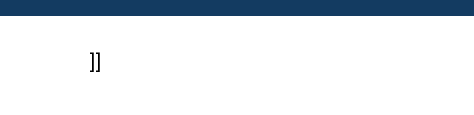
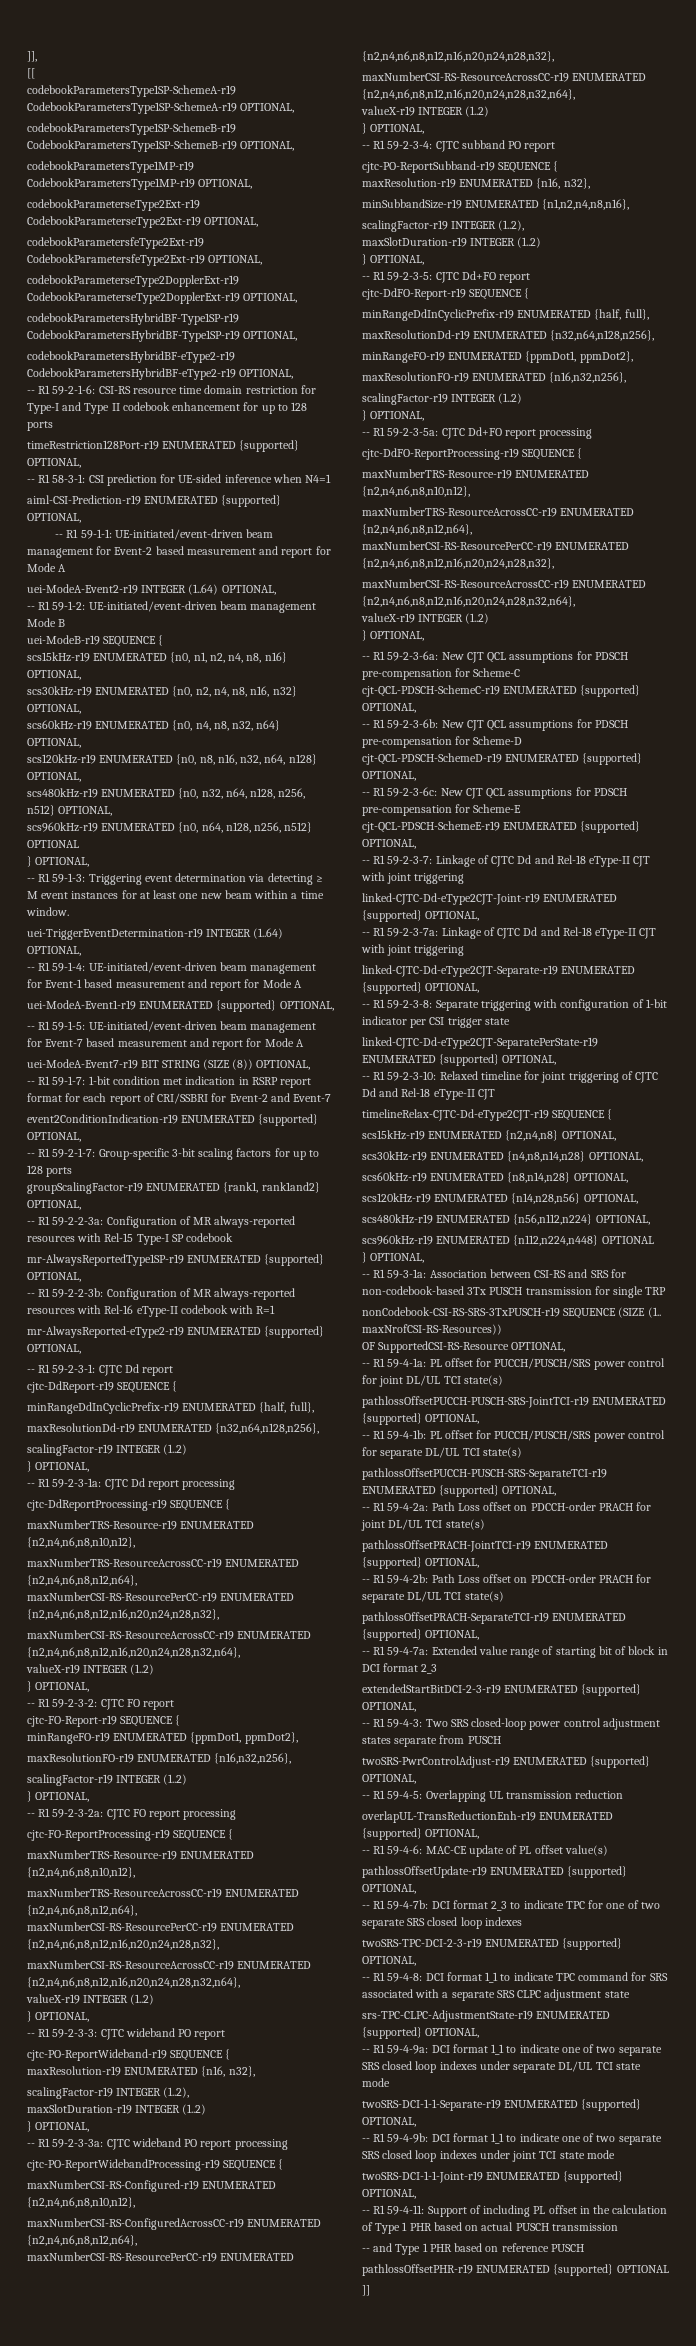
(89, 62) none -> [27,51,37,62] [27,68,35,79] [27,85,236,97] [27,102,295,114] [27,123,236,135] [27,140,295,152] [27,161,194,173] [27,178,253,190] [27,199,200,211] [27,216,259,228] [27,237,204,249] [27,254,263,266] [27,275,239,287] [27,292,298,304] [27,313,239,325] [27,330,298,342] [27,351,235,363] [27,368,294,380] [27,385,316,395] [27,402,308,414] [27,421,53,431] [27,440,300,452] [27,458,81,468] [27,474,332,486] [27,495,282,507] [27,513,81,523] [55,529,274,540] [27,546,331,558] [27,563,67,572] [27,584,276,595] [27,601,317,613] [27,618,66,627] [27,635,164,647] [27,652,287,663] [27,670,81,680] [27,686,297,697] [27,704,81,714] [27,720,281,731] [27,738,81,748] [27,754,317,765] [27,772,81,782] [27,788,306,799] [27,805,113,816] [27,822,313,833] [27,840,79,848] [27,856,90,867] [27,873,323,885] [27,890,324,899] [26,907,69,916] [27,928,284,940] [27,946,81,956] [27,962,317,974] [27,979,302,991] [27,1000,334,1012] [27,1021,317,1033] [27,1038,304,1050] [27,1059,311,1070] [27,1076,312,1088] [27,1093,332,1105] [27,1114,319,1126] [27,1132,81,1142] [27,1148,320,1160] [27,1165,73,1177] [27,1182,320,1194] [27,1200,81,1210] [27,1216,296,1228] [27,1233,234,1245] [27,1254,325,1266] [27,1272,81,1282] [27,1288,296,1300] [27,1305,276,1317] [27,1326,325,1338] [27,1344,81,1354] [27,1364,174,1376] [27,1381,178,1393] [27,1402,314,1414] [27,1423,320,1434] [27,1444,188,1456] [27,1461,90,1472] [27,1478,236,1490] [27,1499,231,1511] [27,1520,255,1530] [27,1537,135,1548] [27,1558,300,1568] [27,1575,137,1586] [27,1592,295,1602] [27,1609,219,1620] [27,1630,312,1640] [27,1647,240,1658] [26,1664,155,1675] [27,1681,90,1692] [27,1698,175,1710] [27,1715,181,1727] [27,1732,298,1744] [27,1753,292,1764] [27,1774,188,1786] [27,1791,90,1802] [27,1808,237,1820] [27,1829,234,1841] [27,1850,255,1860] [27,1867,135,1878] [27,1888,300,1898] [27,1905,137,1916] [27,1922,295,1932] [27,1939,219,1950] [27,1960,312,1970] [27,1977,240,1988] [26,1994,155,2005] [27,2011,90,2022] [27,2028,226,2040] [27,2049,231,2061] [27,2066,255,2077] [27,2087,190,2099] [27,2104,207,2115] [27,2121,90,2132] [27,2138,288,2150] [27,2159,284,2171] [27,2180,277,2192] [27,2197,135,2208] [27,2218,322,2230] [27,2235,137,2246] [27,2252,295,2262] [362,51,554,62] [362,72,647,82] [362,89,575,100] [361,106,490,117] [362,123,425,134] [362,140,556,152] [362,161,559,173] [362,178,590,189] [362,199,630,210] [362,220,525,232] [362,237,542,248] [362,254,425,265] [362,271,531,283] [362,288,530,300] [362,309,649,321] [362,330,655,341] [362,351,633,363] [362,372,627,383] [362,393,523,405] [362,410,425,421] [362,427,593,439] [362,448,583,460] [362,469,590,479] [362,486,470,497] [362,507,635,517] [362,524,472,535] [362,541,630,551] [362,558,554,569] [362,579,647,589] [362,596,575,607] [361,613,490,624] [362,630,425,641] [362,651,628,663] [362,668,521,680] [362,685,641,697] [362,703,416,713] [362,719,628,731] [362,736,523,748] [362,753,643,765] [362,771,416,781] [362,787,627,799] [362,804,522,816] [362,821,641,833] [362,839,416,849] [362,855,651,867] [361,872,465,884] [362,893,618,905] [362,910,480,922] [362,927,657,939] [361,944,465,956] [362,965,636,977] [362,982,480,994] [362,999,667,1011] [362,1016,510,1028] [362,1037,598,1049] [362,1054,557,1066] [362,1071,659,1083] [362,1088,495,1100] [362,1109,613,1121] [362,1130,616,1141] [362,1151,643,1162] [362,1172,628,1183] [362,1193,638,1204] [362,1214,650,1225] [362,1235,654,1246] [362,1252,425,1263] [362,1269,626,1279] [362,1286,667,1298] [362,1307,661,1319] [362,1324,502,1335] [362,1341,566,1353] [362,1358,665,1370] [362,1375,503,1387] [362,1396,667,1408] [362,1413,480,1425] [362,1430,665,1442] [362,1447,522,1459] [362,1468,607,1480] [362,1485,557,1497] [362,1502,652,1512] [361,1519,485,1531] [362,1540,609,1552] [362,1557,480,1569] [362,1574,652,1584] [362,1591,504,1603] [362,1612,627,1624] [362,1629,480,1641] [362,1646,668,1658] [362,1663,438,1674] [362,1684,642,1696] [362,1702,416,1712] [362,1718,660,1730] [362,1735,501,1747] [362,1756,651,1768] [362,1774,416,1784] [362,1790,624,1802] [362,1811,614,1823] [362,1828,480,1840] [362,1845,608,1857] [362,1866,628,1878] [362,1884,416,1894] [362,1900,660,1911] [362,1917,522,1929] [362,1938,623,1950] [362,1956,416,1966] [362,1972,668,1983] [362,1989,630,2001] [362,2010,611,2022] [362,2027,480,2039] [362,2044,662,2056] [362,2061,641,2073] [362,2078,390,2087] [362,2099,642,2111] [362,2117,416,2127] [362,2133,662,2145] [362,2150,615,2162] [362,2171,624,2183] [362,2189,416,2199] [362,2205,668,2217] [362,2222,618,2234] [362,2243,584,2255] [362,2264,669,2276] ]], // [[ // codebookParametersType1SP-SchemeA-r19 CodebookParametersType1SP-SchemeA-r19 OPTIONAL, // codebookParametersType1SP-SchemeB-r19 CodebookParametersType1SP-SchemeB-r19 OPTIONAL, // codebookParametersType1MP-r19 CodebookParametersType1MP-r19 OPTIONAL, // codebookParameterseType2Ext-r19 CodebookParameterseType2Ext-r19 OPTIONAL, // codebookParametersfeType2Ext-r19 CodebookParametersfeType2Ext-r19 OPTIONAL, // codebookParameterseType2DopplerExt-r19 CodebookParameterseType2DopplerExt-r19 OPTIONAL, // codebookParametersHybridBF-Type1SP-r19 CodebookParametersHybridBF-Type1SP-r19 OPTIONAL, // codebookParametersHybridBF-eType2-r19 CodebookParametersHybridBF-eType2-r19 OPTIONAL, // -- R1 59-2-1-6: CSI-RS resource time domain restriction for Type-I and Type II codebook enhancement for up to 128 ports // timeRestriction128Port-r19 ENUMERATED {supported} OPTIONAL, // -- R1 58-3-1: CSI prediction for UE-sided inference when N4=1 // aiml-CSI-Prediction-r19 ENUMERATED {supported} OPTIONAL, // -- R1 59-1-1: UE-initiated/event-driven beam management for Event-2 based measurement and report for Mode A // uei-ModeA-Event2-r19 INTEGER (1..64) OPTIONAL, // -- R1 59-1-2: UE-initiated/event-driven beam management Mode B // uei-ModeB-r19 SEQUENCE { // scs15kHz-r19 ENUMERATED {n0, n1, n2, n4, n8, n16} OPTIONAL, // scs30kHz-r19 ENUMERATED {n0, n2, n4, n8, n16, n32} OPTIONAL, // scs60kHz-r19 ENUMERATED {n0, n4, n8, n32, n64} OPTIONAL, // scs120kHz-r19 ENUMERATED {n0, n8, n16, n32, n64, n128} OPTIONAL, // scs480kHz-r19 ENUMERATED {n0, n32, n64, n128, n256, n512} OPTIONAL, // scs960kHz-r19 ENUMERATED {n0, n64, n128, n256, n512} OPTIONAL // } OPTIONAL, // -- R1 59-1-3: Triggering event determination via detecting ≥ M event instances for at least one new beam within a time window. // uei-TriggerEventDetermination-r19 INTEGER (1..64) OPTIONAL, // -- R1 59-1-4: UE-initiated/event-driven beam management for Event-1 based measurement and report for Mode A // uei-ModeA-Event1-r19 ENUMERATED {supported} OPTIONAL, // -- R1 59-1-5: UE-initiated/event-driven beam management for Event-7 based measurement and report for Mode A // uei-ModeA-Event7-r19 BIT STRING (SIZE (8)) OPTIONAL, // -- R1 59-1-7: 1-bit condition met indication in RSRP report format for each report of CRI/SSBRI for Event-2 and Event-7 // event2ConditionIndication-r19 ENUMERATED {supported} OPTIONAL, // -- R1 59-2-1-7: Group-specific 3-bit scaling factors for up to 128 ports // groupScalingFactor-r19 ENUMERATED {rank1, rank1and2} OPTIONAL, // -- R1 59-2-2-3a: Configuration of MR always-reported resources with Rel-15 Type-I SP codebook // mr-AlwaysReportedType1SP-r19 ENUMERATED {supported} OPTIONAL, // -- R1 59-2-2-3b: Configuration of MR always-reported resources with Rel-16 eType-II codebook with R=1 // mr-AlwaysReported-eType2-r19 ENUMERATED {supported} OPTIONAL, // -- R1 59-2-3-1: CJTC Dd report // cjtc-DdReport-r19 SEQUENCE { // minRangeDdInCyclicPrefix-r19 ENUMERATED {half, full}, // maxResolutionDd-r19 ENUMERATED {n32,n64,n128,n256}, // scalingFactor-r19 INTEGER (1..2) // } OPTIONAL, // -- R1 59-2-3-1a: CJTC Dd report processing // cjtc-DdReportProcessing-r19 SEQUENCE { // maxNumberTRS-Resource-r19 ENUMERATED {n2,n4,n6,n8,n10,n12}, // maxNumberTRS-ResourceAcrossCC-r19 ENUMERATED {n2,n4,n6,n8,n12,n64}, // maxNumberCSI-RS-ResourcePerCC-r19 ENUMERATED {n2,n4,n6,n8,n12,n16,n20,n24,n28,n32}, // maxNumberCSI-RS-ResourceAcrossCC-r19 ENUMERATED {n2,n4,n6,n8,n12,n16,n20,n24,n28,n32,n64}, // valueX-r19 INTEGER (1..2) // } OPTIONAL, // -- R1 59-2-3-2: CJTC FO report // cjtc-FO-Report-r19 SEQUENCE { // minRangeFO-r19 ENUMERATED {ppmDot1, ppmDot2}, // maxResolutionFO-r19 ENUMERATED {n16,n32,n256}, // scalingFactor-r19 INTEGER (1..2) // } OPTIONAL, // -- R1 59-2-3-2a: CJTC FO report processing // cjtc-FO-ReportProcessing-r19 SEQUENCE { // maxNumberTRS-Resource-r19 ENUMERATED {n2,n4,n6,n8,n10,n12}, // maxNumberTRS-ResourceAcrossCC-r19 ENUMERATED {n2,n4,n6,n8,n12,n64}, // maxNumberCSI-RS-ResourcePerCC-r19 ENUMERATED {n2,n4,n6,n8,n12,n16,n20,n24,n28,n32}, // maxNumberCSI-RS-ResourceAcrossCC-r19 ENUMERATED {n2,n4,n6,n8,n12,n16,n20,n24,n28,n32,n64}, // valueX-r19 INTEGER (1..2) // } OPTIONAL, // -- R1 59-2-3-3: CJTC wideband PO report // cjtc-PO-ReportWideband-r19 SEQUENCE { // maxResolution-r19 ENUMERATED {n16, n32}, // scalingFactor-r19 INTEGER (1..2), // maxSlotDuration-r19 INTEGER (1..2) // } OPTIONAL, // -- R1 59-2-3-3a: CJTC wideband PO report processing // cjtc-PO-ReportWidebandProcessing-r19 SEQUENCE { // maxNumberCSI-RS-Configured-r19 ENUMERATED {n2,n4,n6,n8,n10,n12}, // maxNumberCSI-RS-ConfiguredAcrossCC-r19 ENUMERATED {n2,n4,n6,n8,n12,n64}, // maxNumberCSI-RS-ResourcePerCC-r19 ENUMERATED {n2,n4,n6,n8,n12,n16,n20,n24,n28,n32}, // maxNumberCSI-RS-ResourceAcrossCC-r19 ENUMERATED {n2,n4,n6,n8,n12,n16,n20,n24,n28,n32,n64}, // valueX-r19 INTEGER (1..2) // } OPTIONAL, // -- R1 59-2-3-4: CJTC subband PO report // cjtc-PO-ReportSubband-r19 SEQUENCE { // maxResolution-r19 ENUMERATED {n16, n32}, // minSubbandSize-r19 ENUMERATED {n1,n2,n4,n8,n16}, // scalingFactor-r19 INTEGER (1..2), // maxSlotDuration-r19 INTEGER (1..2) // } OPTIONAL, // -- R1 59-2-3-5: CJTC Dd+FO report // cjtc-DdFO-Report-r19 SEQUENCE { // minRangeDdInCyclicPrefix-r19 ENUMERATED {half, full}, // maxResolutionDd-r19 ENUMERATED {n32,n64,n128,n256}, // minRangeFO-r19 ENUMERATED {ppmDot1, ppmDot2}, // maxResolutionFO-r19 ENUMERATED {n16,n32,n256}, // scalingFactor-r19 INTEGER (1..2) // } OPTIONAL, // -- R1 59-2-3-5a: CJTC Dd+FO report processing // cjtc-DdFO-ReportProcessing-r19 SEQUENCE { // maxNumberTRS-Resource-r19 ENUMERATED {n2,n4,n6,n8,n10,n12}, // maxNumberTRS-ResourceAcrossCC-r19 ENUMERATED {n2,n4,n6,n8,n12,n64}, // maxNumberCSI-RS-ResourcePerCC-r19 ENUMERATED {n2,n4,n6,n8,n12,n16,n20,n24,n28,n32}, // maxNumberCSI-RS-ResourceAcrossCC-r19 ENUMERATED {n2,n4,n6,n8,n12,n16,n20,n24,n28,n32,n64}, // valueX-r19 INTEGER (1..2) // } OPTIONAL, // -- R1 59-2-3-6a: New CJT QCL assumptions for PDSCH pre-compensation for Scheme-C // cjt-QCL-PDSCH-SchemeC-r19 ENUMERATED {supported} OPTIONAL, // -- R1 59-2-3-6b: New CJT QCL assumptions for PDSCH pre-compensation for Scheme-D // cjt-QCL-PDSCH-SchemeD-r19 ENUMERATED {supported} OPTIONAL, // -- R1 59-2-3-6c: New CJT QCL assumptions for PDSCH pre-compensation for Scheme-E // cjt-QCL-PDSCH-SchemeE-r19 ENUMERATED {supported} OPTIONAL, // -- R1 59-2-3-7: Linkage of CJTC Dd and Rel-18 eType-II CJT with joint triggering // linked-CJTC-Dd-eType2CJT-Joint-r19 ENUMERATED {supported} OPTIONAL, // -- R1 59-2-3-7a: Linkage of CJTC Dd and Rel-18 eType-II CJT with joint triggering // linked-CJTC-Dd-eType2CJT-Separate-r19 ENUMERATED {supported} OPTIONAL, // -- R1 59-2-3-8: Separate triggering with configuration of 1-bit indicator per CSI trigger state // linked-CJTC-Dd-eType2CJT-SeparatePerState-r19 ENUMERATED {supported} OPTIONAL, // -- R1 59-2-3-10: Relaxed timeline for joint triggering of CJTC Dd and Rel-18 eType-II CJT // timelineRelax-CJTC-Dd-eType2CJT-r19 SEQUENCE { // scs15kHz-r19 ENUMERATED {n2,n4,n8} OPTIONAL, // scs30kHz-r19 ENUMERATED {n4,n8,n14,n28} OPTIONAL, // scs60kHz-r19 ENUMERATED {n8,n14,n28} OPTIONAL, // scs120kHz-r19 ENUMERATED {n14,n28,n56} OPTIONAL, // scs480kHz-r19 ENUMERATED {n56,n112,n224} OPTIONAL, // scs960kHz-r19 ENUMERATED {n112,n224,n448} OPTIONAL // } OPTIONAL, // -- R1 59-3-1a: Association between CSI-RS and SRS for non-codebook-based 3Tx PUSCH transmission for single TRP // nonCodebook-CSI-RS-SRS-3TxPUSCH-r19 SEQUENCE (SIZE (1.. maxNrofCSI-RS-Resources)) // OF SupportedCSI-RS-Resource OPTIONAL, // -- R1 59-4-1a: PL offset for PUCCH/PUSCH/SRS power control for joint DL/UL TCI state(s) // pathlossOffsetPUCCH-PUSCH-SRS-JointTCI-r19 ENUMERATED {supported} OPTIONAL, // -- R1 59-4-1b: PL offset for PUCCH/PUSCH/SRS power control for separate DL/UL TCI state(s) // pathlossOffsetPUCCH-PUSCH-SRS-SeparateTCI-r19 ENUMERATED {supported} OPTIONAL, // -- R1 59-4-2a: Path Loss offset on PDCCH-order PRACH for joint DL/UL TCI state(s) // pathlossOffsetPRACH-JointTCI-r19 ENUMERATED {supported} OPTIONAL, // -- R1 59-4-2b: Path Loss offset on PDCCH-order PRACH for separate DL/UL TCI state(s) // pathlossOffsetPRACH-SeparateTCI-r19 ENUMERATED {supported} OPTIONAL, // -- R1 59-4-7a: Extended value range of starting bit of block in DCI format 2_3 // extendedStartBitDCI-2-3-r19 ENUMERATED {supported} OPTIONAL, // -- R1 59-4-3: Two SRS closed-loop power control adjustment states separate from PUSCH // twoSRS-PwrControlAdjust-r19 ENUMERATED {supported} OPTIONAL, // -- R1 59-4-5: Overlapping UL transmission reduction // overlapUL-TransReductionEnh-r19 ENUMERATED {supported} OPTIONAL, // -- R1 59-4-6: MAC-CE update of PL offset value(s) // pathlossOffsetUpdate-r19 ENUMERATED {supported} OPTIONAL, // -- R1 59-4-7b: DCI format 2_3 to indicate TPC for one of two separate SRS closed loop indexes // twoSRS-TPC-DCI-2-3-r19 ENUMERATED {supported} OPTIONAL, // -- R1 59-4-8: DCI format 1_1 to indicate TPC command for SRS associated with a separate SRS CLPC adjustment state // srs-TPC-CLPC-AdjustmentState-r19 ENUMERATED {supported} OPTIONAL, // -- R1 59-4-9a: DCI format 1_1 to indicate one of two separate SRS closed loop indexes under separate DL/UL TCI state mode // twoSRS-DCI-1-1-Separate-r19 ENUMERATED {supported} OPTIONAL, // -- R1 59-4-9b: DCI format 1_1 to indicate one of two separate SRS closed loop indexes under joint TCI state mode // twoSRS-DCI-1-1-Joint-r19 ENUMERATED {supported} OPTIONAL, // -- R1 59-4-11: Support of including PL offset in the calculation of Type 1 PHR based on actual PUSCH transmission // -- and Type 1 PHR based on reference PUSCH // pathlossOffsetPHR-r19 ENUMERATED {supported} OPTIONAL //

